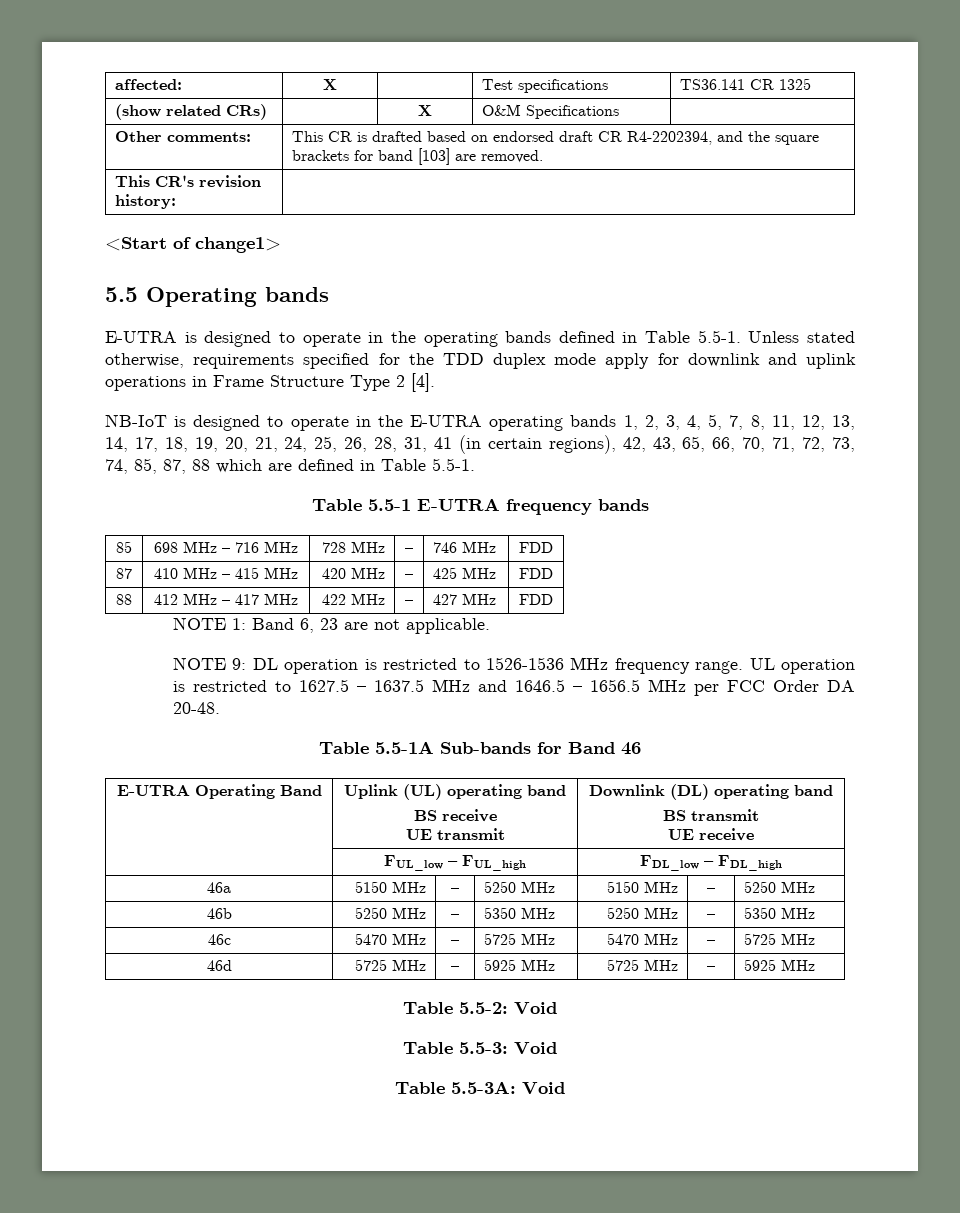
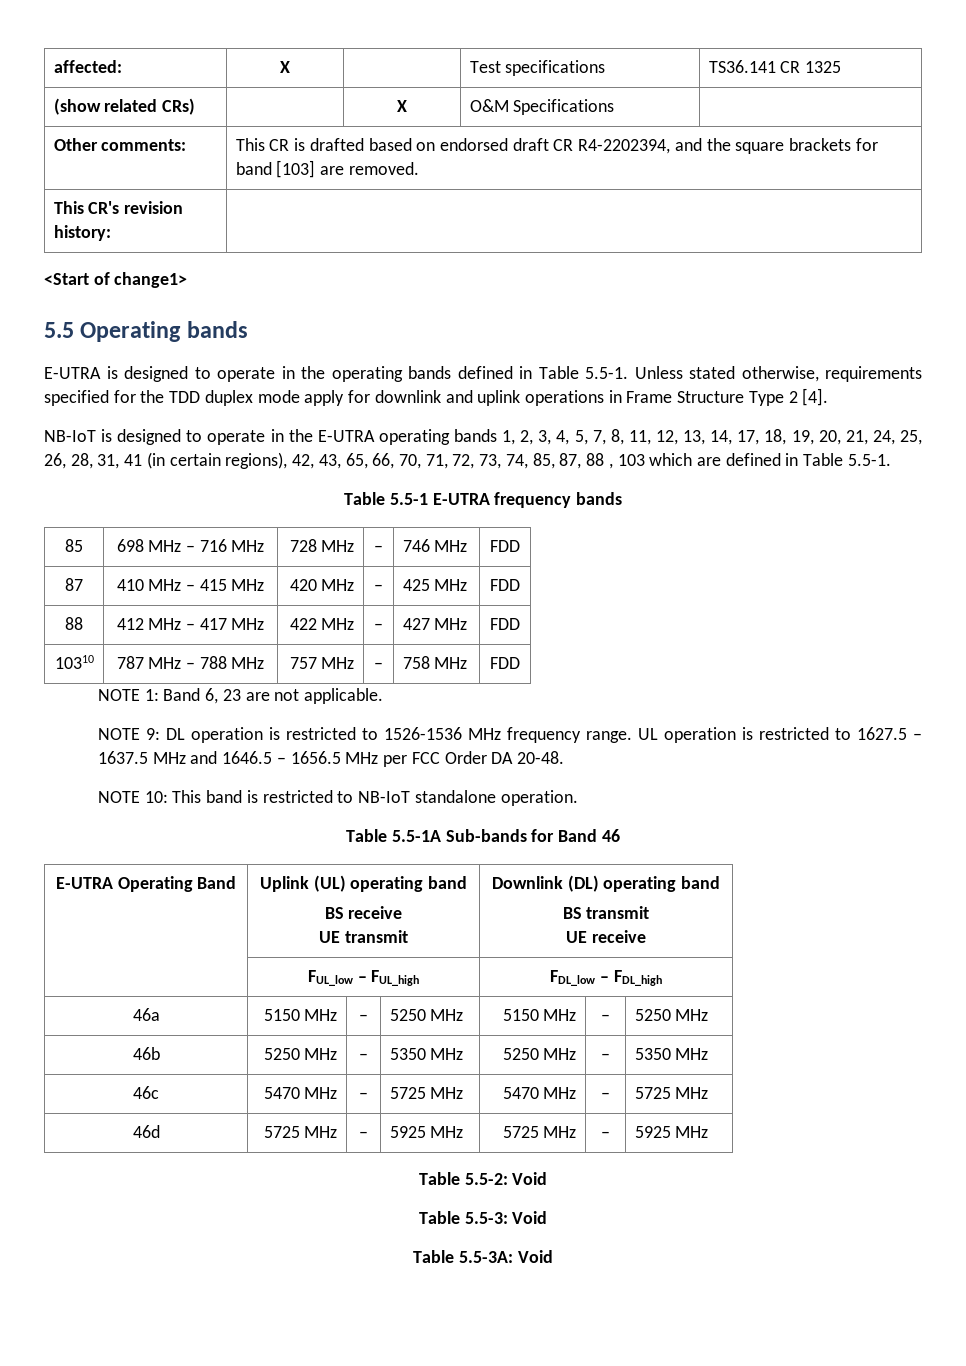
(210, 465) none -> [608,454,645,469] , 103
(553, 599) none -> [54,655,94,669] [116,656,265,669] [289,657,355,669] [374,662,383,669] [402,656,468,669] [490,657,520,669] // 10310 | 787 MHz – 788 MHz | 757 MHz | – | 758 MHz | FDD
(221, 708) none -> [98,790,578,806] // NOTE 10: This band is restricted to NB-IoT standalone operation.

